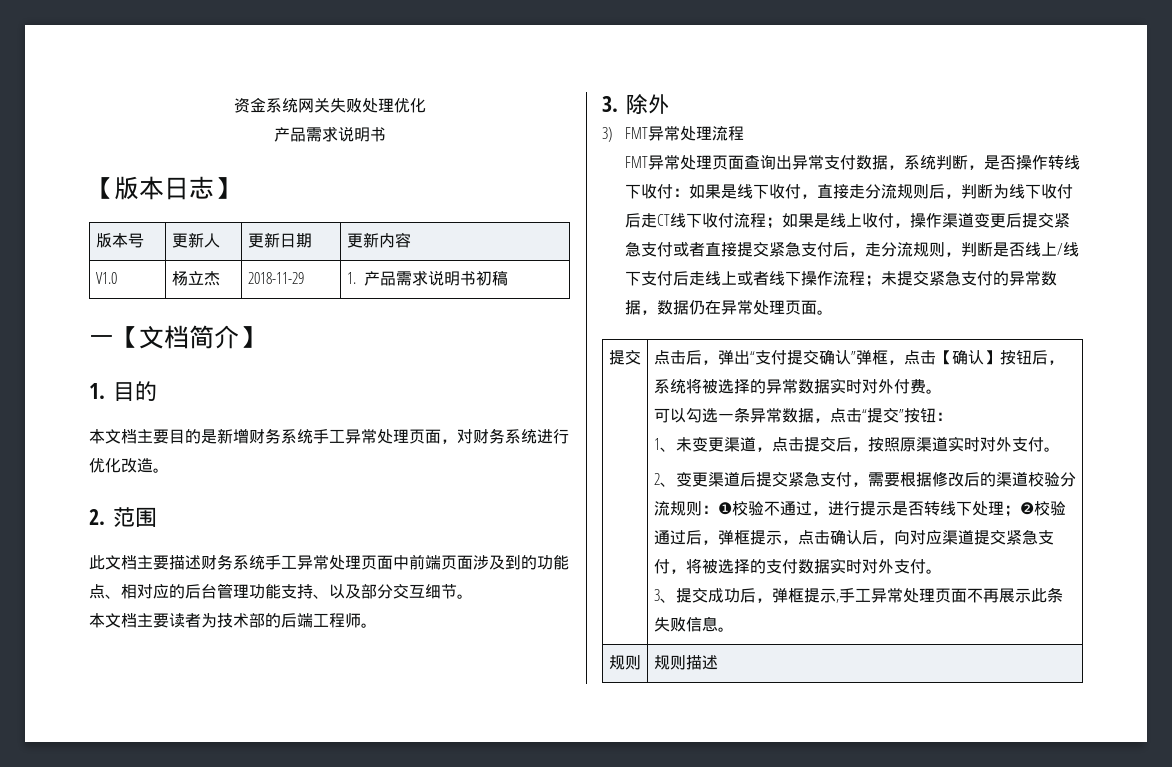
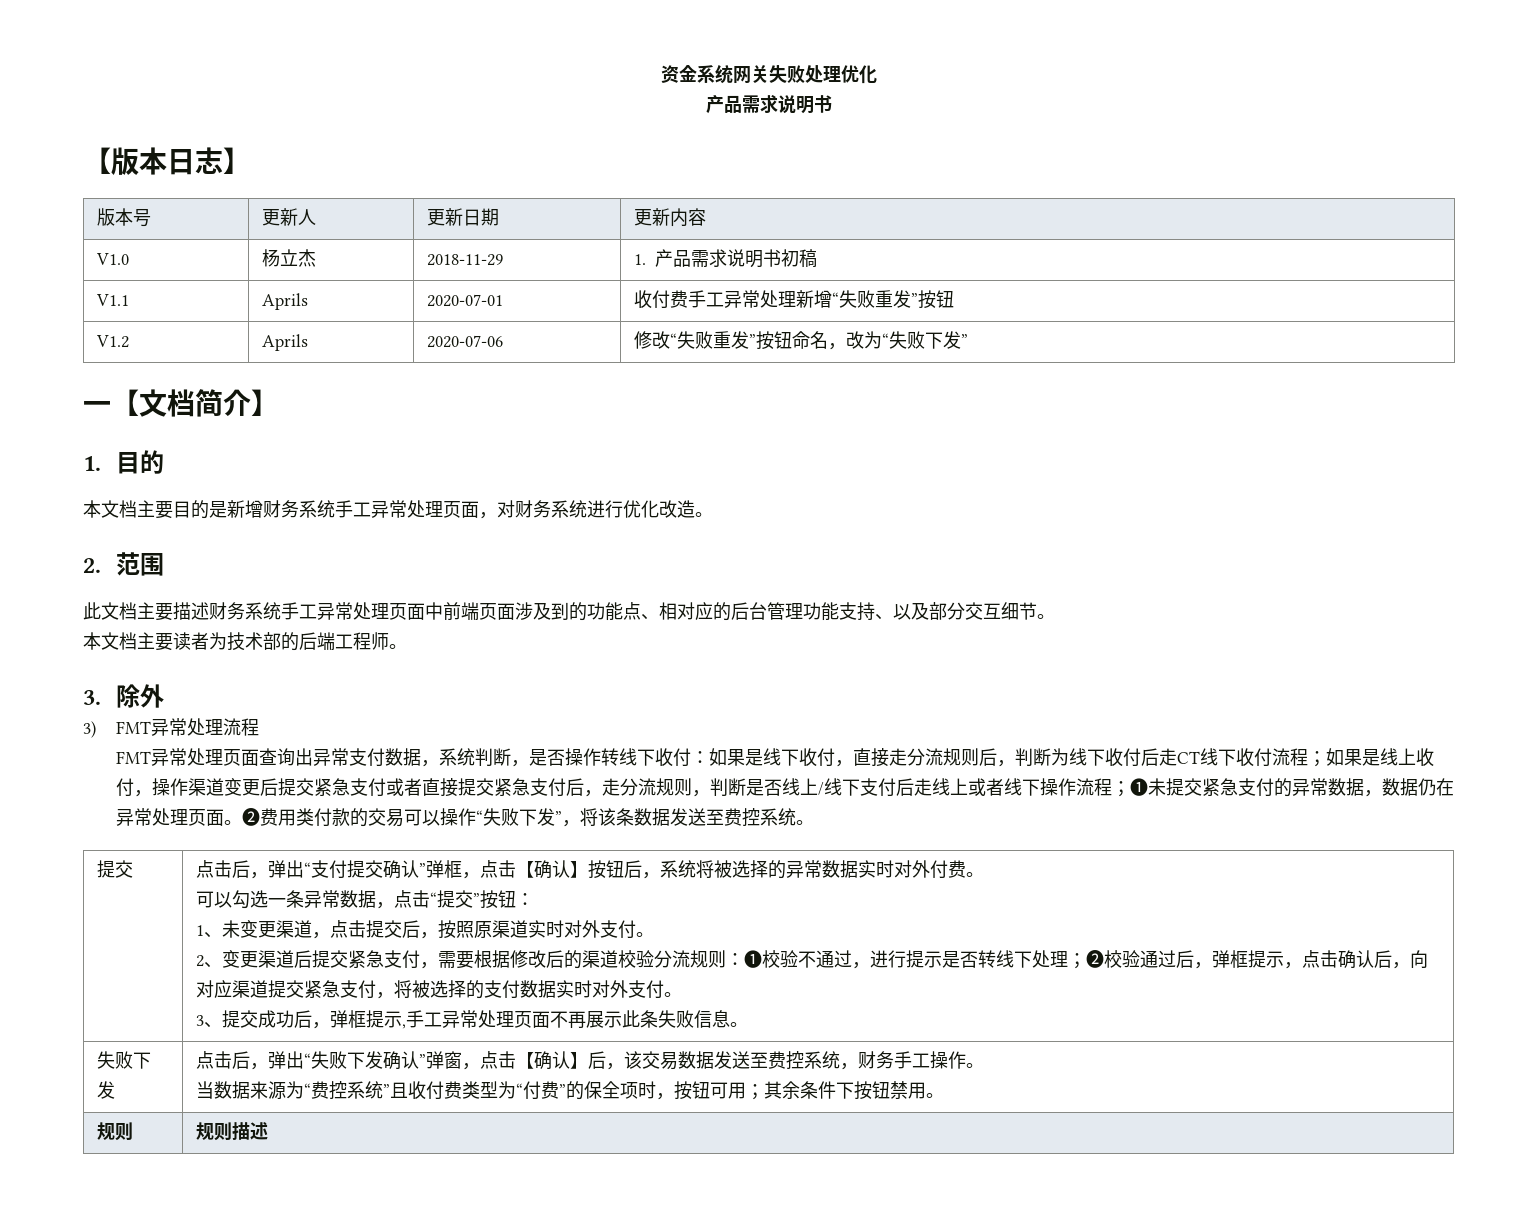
(508, 278) none -> [96,294,130,306] [262,293,309,310] [427,294,504,307] [634,290,955,309] [96,335,130,348] [262,334,309,351] [427,335,504,348] [634,331,969,350] // V1.1 | Aprils | 2020-07-01 | 收付费手工异常处理新增“失败重发”按钮 // V1.2 | Aprils | 2020-07-06 | 修改“失败重发”按钮命名，改为“失败下发”
(881, 281) none -> [1129,778,1148,796] ❶
(833, 312) none -> [241,808,814,827] ❷费用类付款的交易可以操作“失败下发”，将该条数据发送至费控系统。
(734, 629) none -> [97,1051,152,1069] [97,1081,116,1099] [196,1051,985,1070] [196,1081,945,1100] // 失败下发 | 点击后，弹出“失败下发确认”弹窗，点击【确认】后，该交易数据发送至费控系统，财务手工操作。 // 当数据来源为“费控系统”且收付费类型为“付费”的保全项时，按钮可用；其余条件下按钮禁用。

